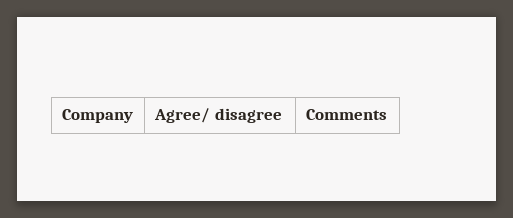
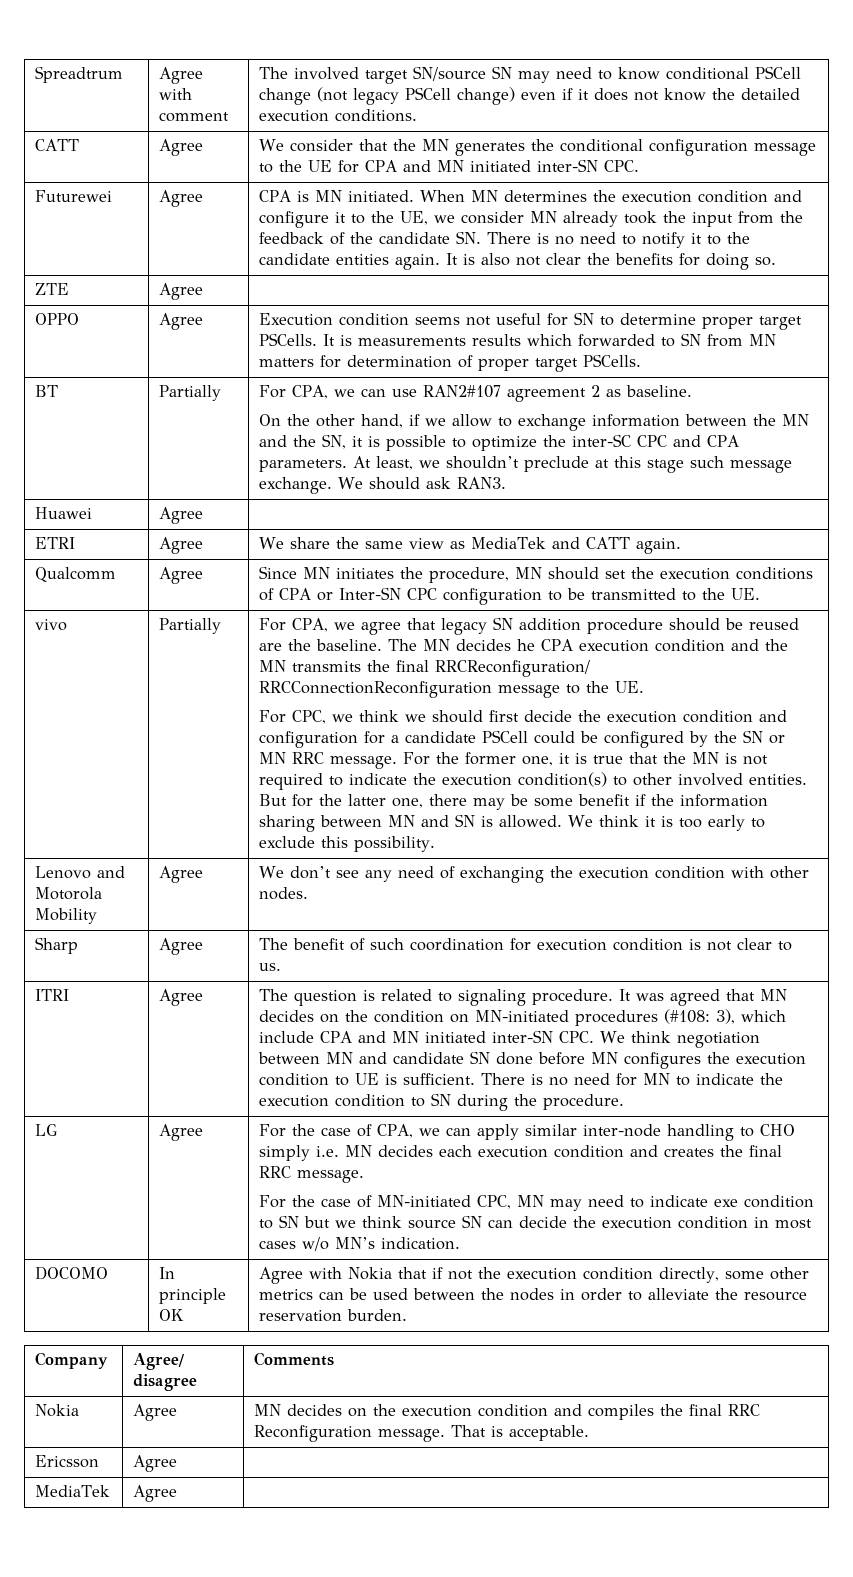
[61,109,133,123] [153,108,282,123] [305,109,387,120] Company | Agree/ disagree | Comments -> [35,66,124,83] [159,67,204,84] [159,88,193,100] [159,112,230,122] [259,66,802,84] [259,87,801,105] [259,109,418,122] [35,139,80,151] [159,139,204,156] [259,139,817,156] [259,159,640,173] [35,190,113,202] [159,190,204,207] [259,190,803,203] [259,211,804,228] [259,231,751,248] [259,253,777,270] [35,283,70,295] [159,283,204,300] [35,313,80,325] [159,313,204,330] [259,312,803,330] [259,333,777,347] [259,354,642,372] [35,385,59,397] [159,385,222,401] [259,385,693,402] [259,414,810,431] [259,434,740,451] [259,456,793,473] [259,477,507,494] [35,507,93,519] [159,507,204,524] [35,537,76,549] [159,537,204,554] [259,537,682,554] [35,567,117,582] [159,567,204,584] [259,566,814,583] [259,587,761,605] [35,619,68,631] [159,618,222,634] [259,617,800,635] [259,639,789,652] [259,660,591,677] [259,681,645,698] [259,710,788,724] [259,730,786,748] [259,752,769,769] [259,772,808,790] [259,794,769,810] [259,814,766,832] [259,836,436,852] [35,866,126,879] [35,887,103,900] [35,908,98,924] [159,866,204,883] [259,866,810,883] [259,887,309,900] [35,937,79,954] [159,938,204,955] [259,938,793,951] [259,963,282,971] [35,989,70,1001] [159,989,204,1006] [259,989,788,1006] [259,1009,787,1026] [259,1030,761,1048] [258,1051,807,1069] [259,1073,784,1086] [259,1093,625,1111] [35,1124,58,1136] [159,1124,204,1141] [259,1124,796,1141] [259,1145,783,1161] [259,1166,365,1183] [259,1195,815,1211] [259,1215,813,1229] [259,1237,461,1251] [35,1266,109,1280] [159,1267,176,1279] [159,1288,227,1304] [159,1309,185,1321] [259,1267,810,1284] [259,1288,808,1301] [259,1309,408,1322] [35,1352,109,1369] [133,1353,186,1370] [133,1374,198,1391] [254,1352,335,1366] [35,1404,80,1417] [133,1404,178,1421] [254,1404,761,1420] [254,1425,590,1442] [35,1455,100,1468] [133,1455,178,1472] [35,1485,111,1497] [133,1485,178,1502] Spreadtrum | Agree with comment | The involved target SN/source SN may need to know conditional PSCell change (not legacy PSCell change) even if it does not know the detailed execution conditions. // CATT | Agree | We consider that the MN generates the conditional configuration message to the UE for CPA and MN initiated inter-SN CPC. // Futurewei | Agree | CPA is MN initiated. When MN determines the execution condition and configure it to the UE, we consider MN already took the input from the feedback of the candidate SN. There is no need to notify it to the candidate entities again. It is also not clear the benefits for doing so. // ZTE | Agree | // OPPO | Agree | Execution condition seems not useful for SN to determine proper target PSCells. It is measurements results which forwarded to SN from MN matters for determination of proper target PSCells. // BT | Partially | For CPA, we can use RAN2#107 agreement 2 as baseline. // On the other hand, if we allow to exchange information between the MN and the SN, it is possible to optimize the inter-SC CPC and CPA parameters. At least, we shouldn’t preclude at this stage such message exchange. We should ask RAN3. // Huawei | Agree | // ETRI | Agree | We share the same view as MediaTek and CATT again. // Qualcomm | Agree | Since MN initiates the procedure, MN should set the execution conditions of CPA or Inter-SN CPC configuration to be transmitted to the UE. // vivo | Partially | For CPA, we agree that legacy SN addition procedure should be reused are the baseline. The MN decides he CPA execution condition and the MN transmits the final RRCReconfiguration/ RRCConnectionReconfiguration message to the UE. // For CPC, we think we should first decide the execution condition and configuration for a candidate PSCell could be configured by the SN or MN RRC message. For the former one, it is true that the MN is not required to indicate the execution condition(s) to other involved entities. But for the latter one, there may be some benefit if the information sharing between MN and SN is allowed. We think it is too early to exclude this possibility. // Lenovo and Motorola Mobility | Agree | We don’t see any need of exchanging the execution condition with other nodes. // Sharp | Agree | The benefit of such coordination for execution condition is not clear to us. // ITRI | Agree | The question is related to signaling procedure. It was agreed that MN decides on the condition on MN-initiated procedures (#108: 3), which include CPA and MN initiated inter-SN CPC. We think negotiation between MN and candidate SN done before MN configures the execution condition to UE is sufficient. There is no need for MN to indicate the execution condition to SN during the procedure. // LG | Agree | For the case of CPA, we can apply similar inter-node handling to CHO simply i.e. MN decides each execution condition and creates the final RRC message. // For the case of MN-initiated CPC, MN may need to indicate exe condition to SN but we think source SN can decide the execution condition in most cases w/o MN’s indication. // DOCOMO | In principle OK | Agree with Nokia that if not the execution condition directly, some other metrics can be used between the nodes in order to alleviate the resource reservation burden. // Company | Agree/ disagree | Comments // Nokia | Agree | MN decides on the execution condition and compiles the final RRC Reconfiguration message. That is acceptable. // Ericsson | Agree | // MediaTek | Agree |

